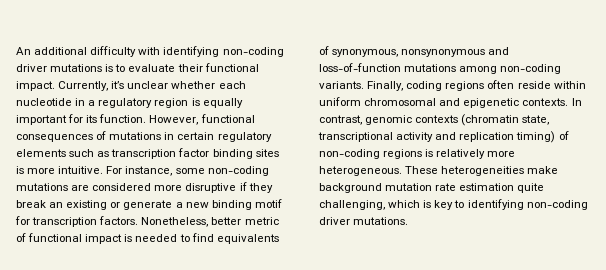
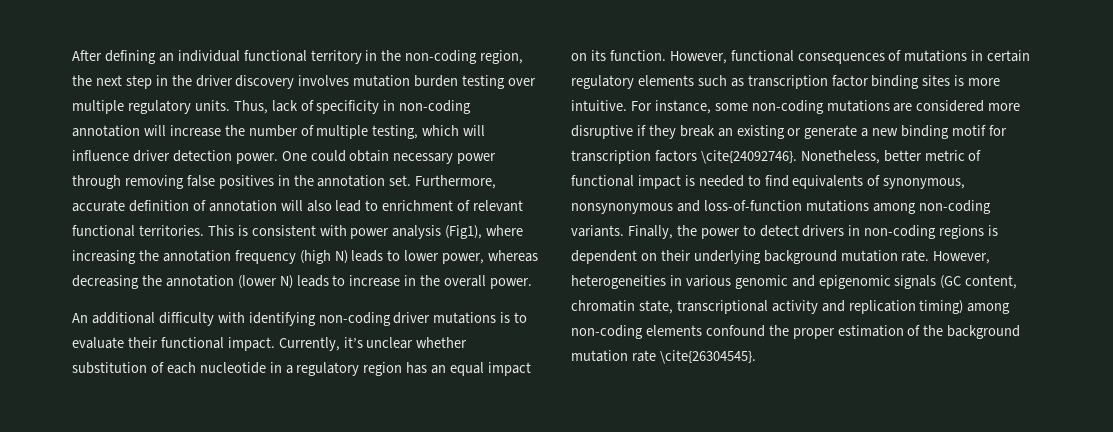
(16, 51) none -> [72,50,524,64] [72,75,537,89] [72,100,472,114] [72,125,486,139] [72,150,497,164] [72,175,497,189] [72,200,524,212] [72,225,524,239] [72,250,539,264] [72,275,533,289] After defining an individual functional territory in the non-coding region, the next step in the driver discovery involves mutation burden testing over multiple regulatory units. Thus, lack of specificity in non-coding annotation will increase the number of multiple testing, which will influence driver detection power. One could obtain necessary power through removing false positives in the annotation set. Furthermore, accurate definition of annotation will also lead to enrichment of relevant functional territories. This is consistent with power analysis (Fig1), where increasing the annotation frequency (high N) leads to lower power, whereas decreasing the annotation (lower N) leads to increase in the overall power. //
(216, 85) none -> [72,362,164,374] substitution of
[191,98,243,108] [16,114,84,125] is equally important for -> [406,362,532,376] [571,53,587,61] has an equal impact on
[99,216,139,225] factors. -> [654,150,797,164] factors \cite{24092746}.
[406,80,586,91] [319,97,582,108] [319,114,520,126] coding regions often reside within uniform chromosomal and epigenetic contexts. In contrast, genomic contexts (chromatin -> [676,225,999,239] [571,250,991,264] [571,275,1018,289] [571,300,635,312] the power to detect drivers in non-coding regions is dependent on their underlying background mutation rate. However, heterogeneities in various genomic and epigenomic signals (GC content, chromatin
[558,131,569,140] [319,149,516,159] [319,166,559,176] [319,183,545,193] [319,199,588,210] [319,217,409,225] of non-coding regions is relatively more heterogeneous. These heterogeneities make background mutation rate estimation quite challenging, which is key to identifying non-coding driver mutations. -> [967,303,1011,314] [571,325,1021,339] [571,350,756,364] among non-coding elements confound the proper estimation of the background mutation rate \cite{26304545}.

